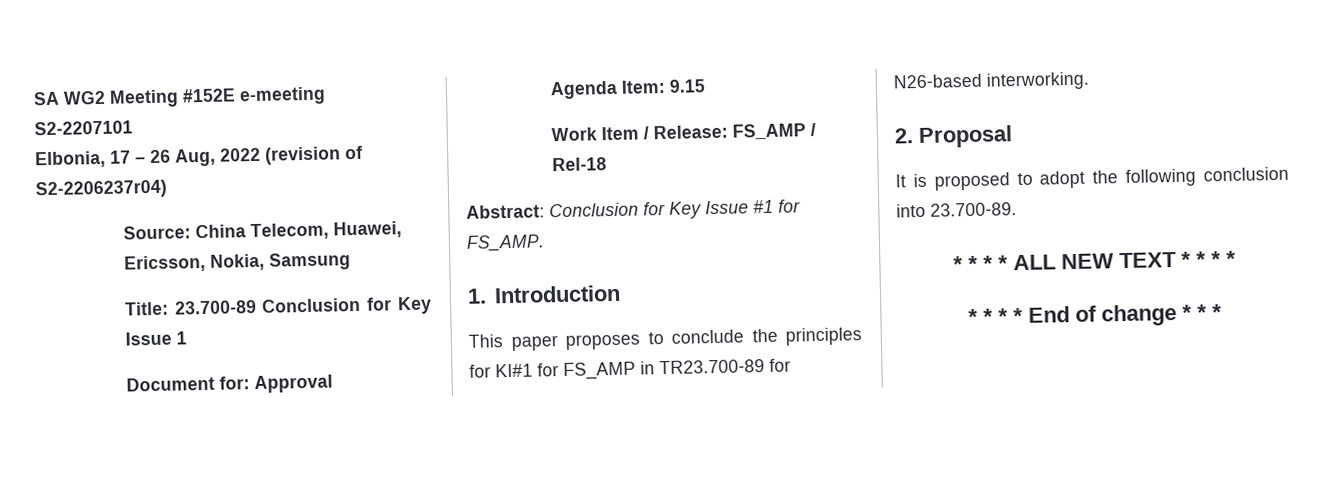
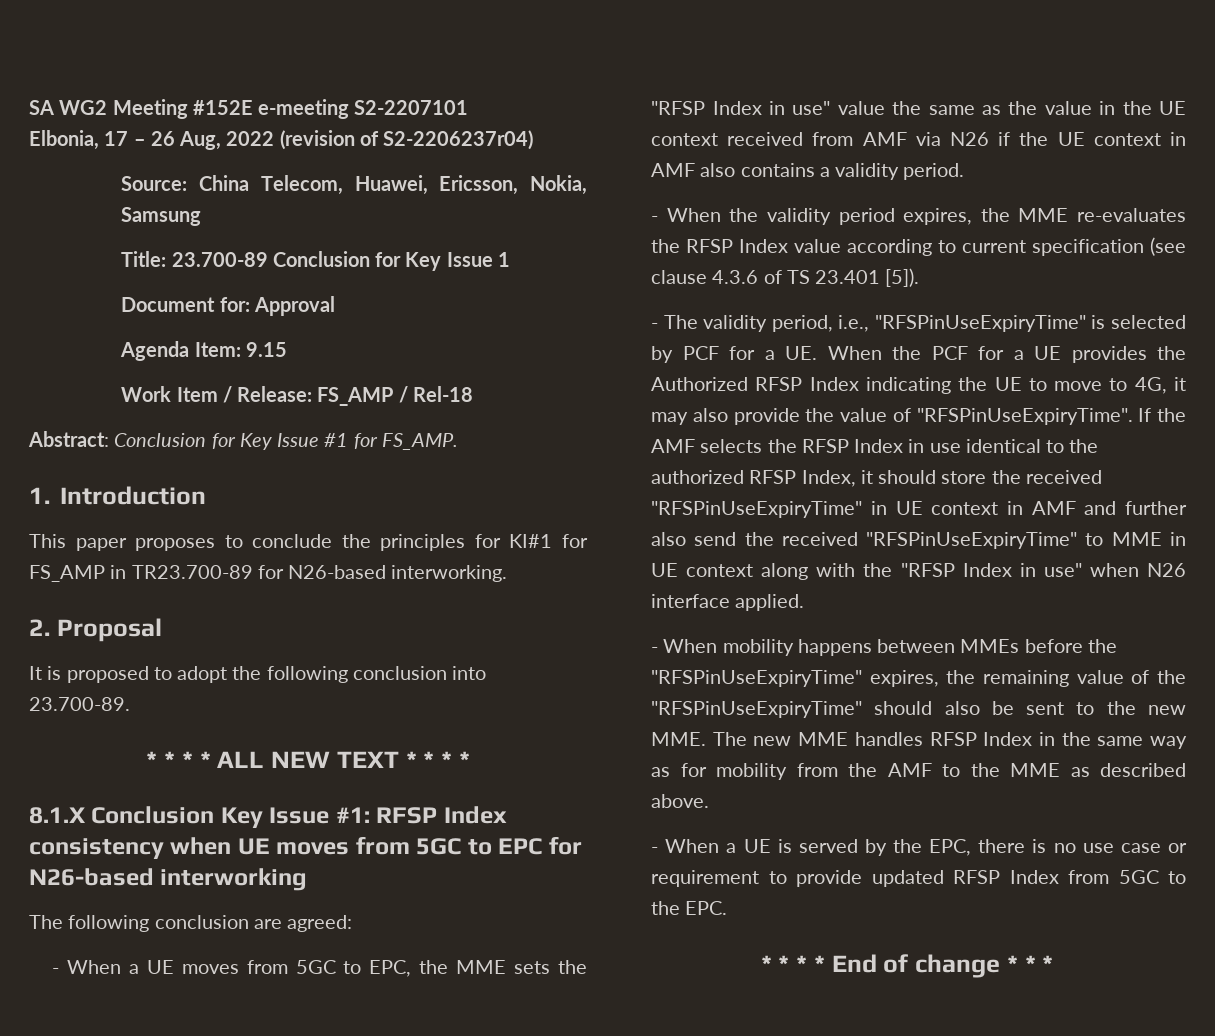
(1236, 258) none -> [29,806,507,828] [29,836,582,859] [29,868,308,891] [29,915,353,932] [52,960,587,977] [651,101,1186,115] [651,132,1186,146] [651,163,965,180] [651,208,1186,225] [651,237,1186,256] [651,268,920,287] [651,315,1186,332] [651,346,1186,363] [651,377,1186,394] [651,408,1186,425] [651,439,1099,453] [651,470,1102,487] [651,501,1187,518] [651,532,1186,549] [651,563,1186,580] [651,594,805,611] [651,639,1117,656] [651,670,1186,687] [651,701,1186,718] [651,732,1187,749] [651,763,1186,780] [651,794,710,808] [651,839,1187,856] [651,870,1186,887] [651,901,728,915] // 8.1.X Conclusion Key Issue #1: RFSP Index consistency when UE moves from 5GC to EPC for N26-based interworking // The following conclusion are agreed: // - When a UE moves from 5GC to EPC, the MME sets the "RFSP Index in use" value the same as the value in the UE context received from AMF via N26 if the UE context in AMF also contains a validity period. // - When the validity period expires, the MME re-evaluates the RFSP Index value according to current specification (see clause 4.3.6 of TS 23.401 [5]). // - The validity period, i.e., "RFSPinUseExpiryTime" is selected by PCF for a UE. When the PCF for a UE provides the Authorized RFSP Index indicating the UE to move to 4G, it may also provide the value of "RFSPinUseExpiryTime". If the AMF selects the RFSP Index in use identical to the authorized RFSP Index, it should store the received "RFSPinUseExpiryTime" in UE context in AMF and further also send the received "RFSPinUseExpiryTime" to MME in UE context along with the "RFSP Index in use" when N26 interface applied. // - When mobility happens between MMEs before the "RFSPinUseExpiryTime" expires, the remaining value of the "RFSPinUseExpiryTime" should also be sent to the new MME. The new MME handles RFSP Index in the same way as for mobility from the AMF to the MME as described above. // - When a UE is served by the EPC, there is no use case or requirement to provide updated RFSP Index from 5GC to the EPC.

